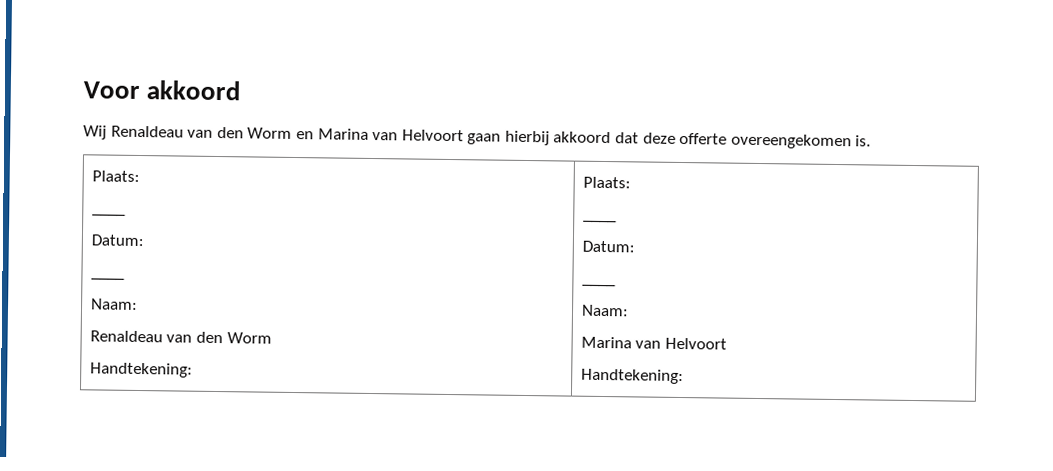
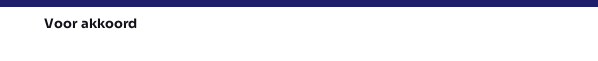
[83,125,872,150] [91,170,140,182] [91,213,126,217] [90,234,144,247] [90,277,125,281] [90,298,138,310] [89,330,272,344] [89,362,193,378] [582,176,631,189] [582,219,617,224] [581,240,635,253] [581,283,616,288] [580,304,629,317] [580,336,728,350] [580,368,684,385] // Wij Renaldeau van den Worm en Marina van Helvoort gaan hierbij akkoord dat deze offerte overeengekomen is. // Plaats: // ____ // Datum: // ____ // Naam: // Renaldeau van den Worm // Handtekening: | Plaats: // ____ // Datum: // ____ // Naam: // Marina van Helvoort // Handtekening: -> (137, 23) none

